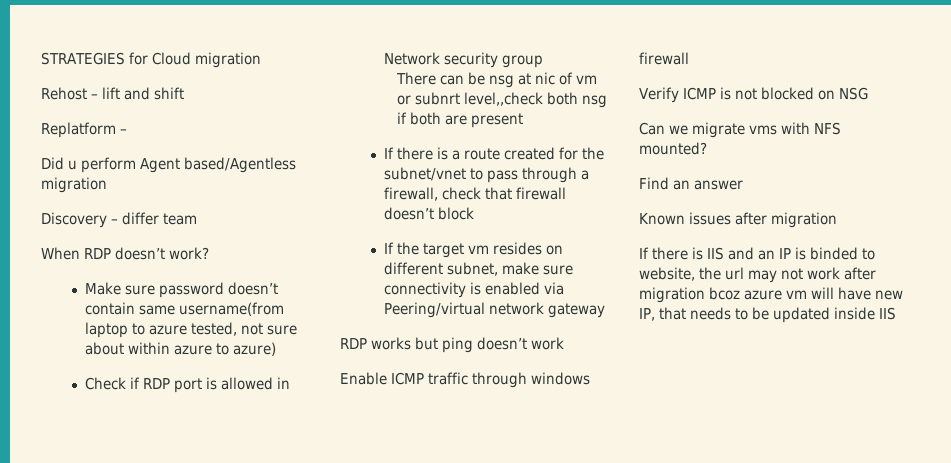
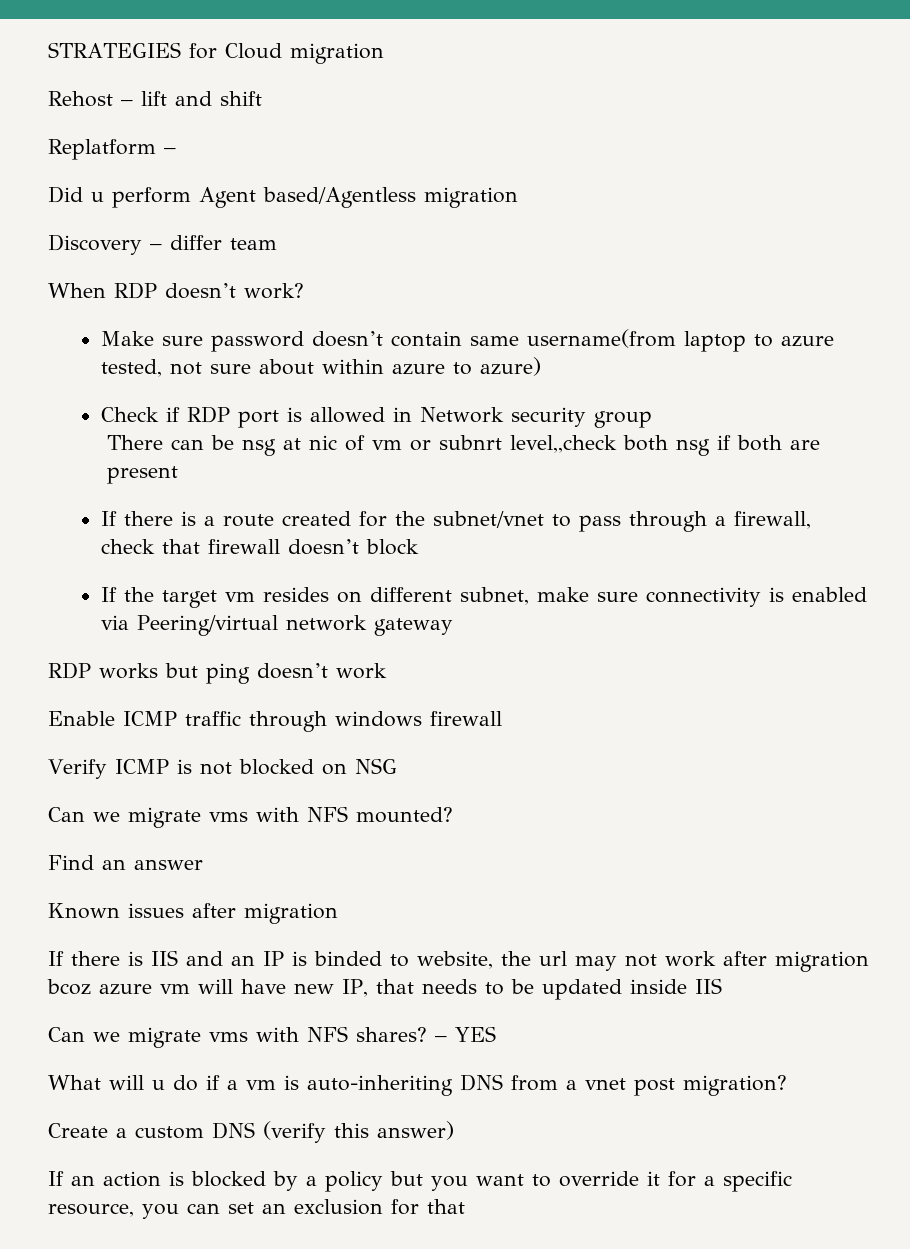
(896, 313) none -> [48,1026,496,1048] [48,1074,787,1096] [48,1121,454,1143] [48,1171,792,1192] [48,1199,465,1219] // Can we migrate vms with NFS shares? – YES // What will u do if a vm is auto-inheriting DNS from a vnet post migration? // Create a custom DNS (verify this answer) // If an action is blocked by a policy but you want to override it for a specific resource, you can set an exclusion for that

